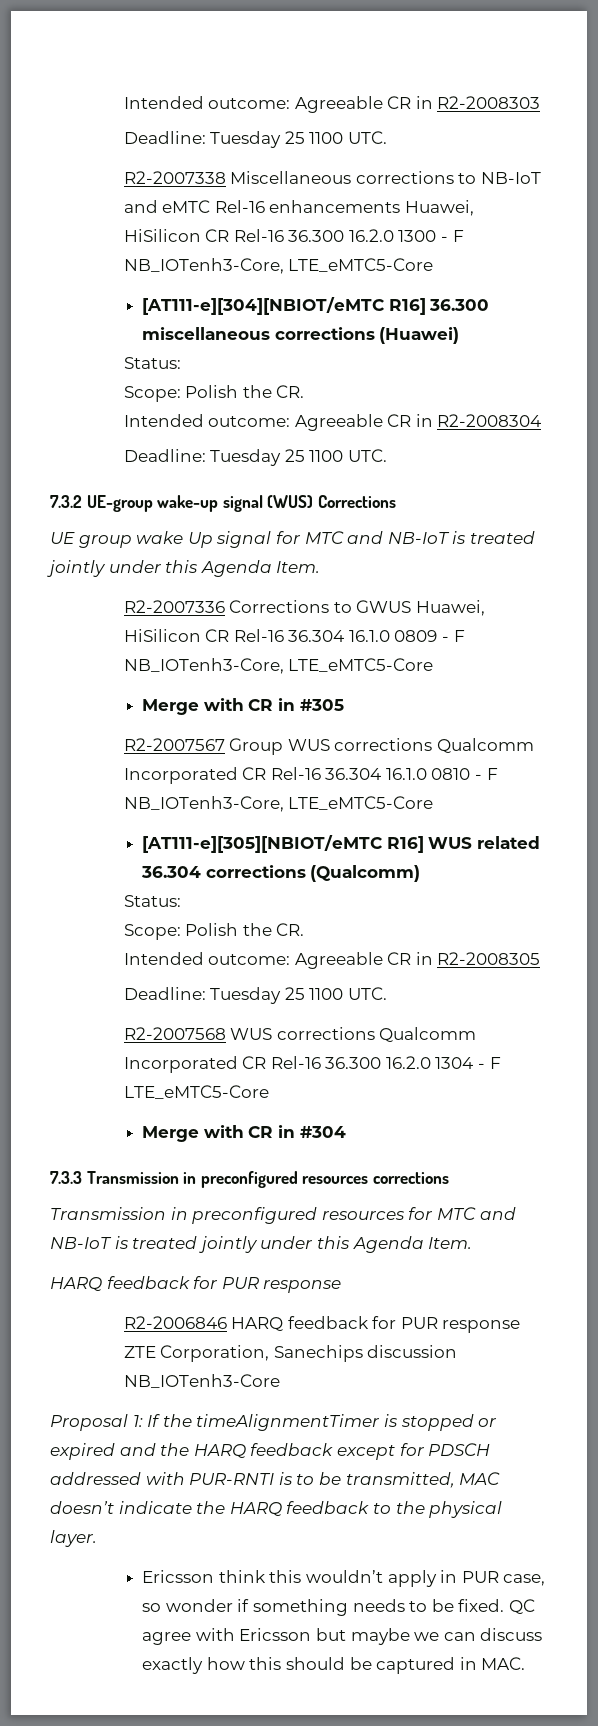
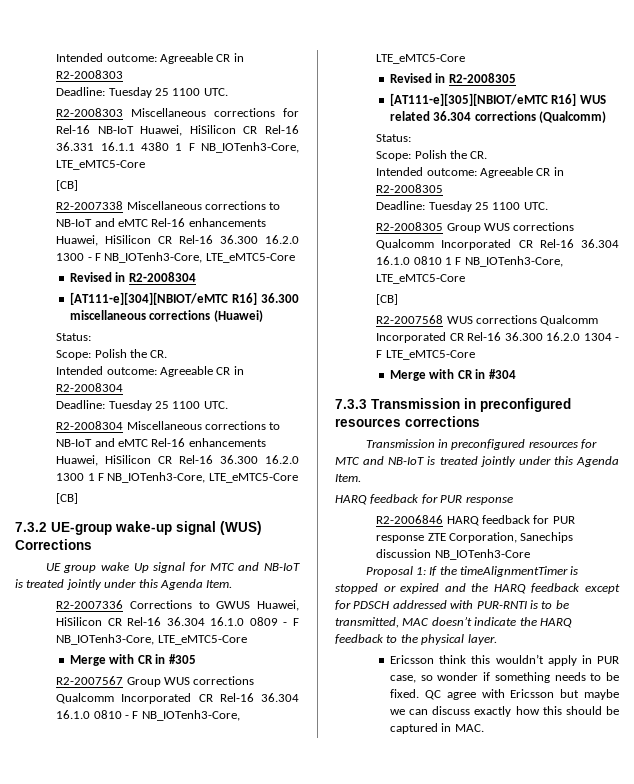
(387, 137) none -> [56,108,299,117] [56,125,299,136] [56,142,299,153] [56,160,146,170] [56,180,79,191] // R2-2008303 Miscellaneous corrections for Rel-16 NB-IoT Huawei, HiSilicon CR Rel-16 36.331 16.1.1 4380 1 F NB_IOTenh3-Core, LTE_eMTC5-Core // [CB]
(434, 265) none -> [70,272,196,282] // Revised in R2-2008304
(387, 455) none -> [56,421,281,430] [56,438,266,447] [56,455,299,466] [56,472,298,483] [56,493,79,504] // R2-2008304 Miscellaneous corrections to NB-IoT and eMTC Rel-16 enhancements Huawei, HiSilicon CR Rel-16 36.300 16.2.0 1300 1 F NB_IOTenh3-Core, LTE_eMTC5-Core // [CB]
(434, 803) none -> [390,73,516,83] // Revised in R2-2008305
(387, 993) none -> [376,222,575,233] [376,239,619,250] [376,256,563,267] [376,274,466,284] [376,294,399,305] // R2-2008305 Group WUS corrections Qualcomm Incorporated CR Rel-16 36.304 16.1.0 0810 1 F NB_IOTenh3-Core, LTE_eMTC5-Core // [CB]

